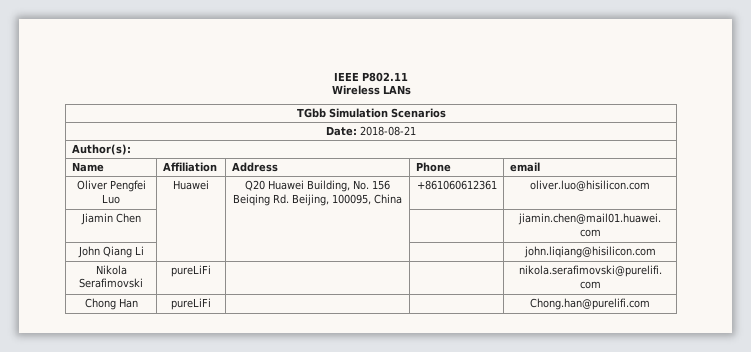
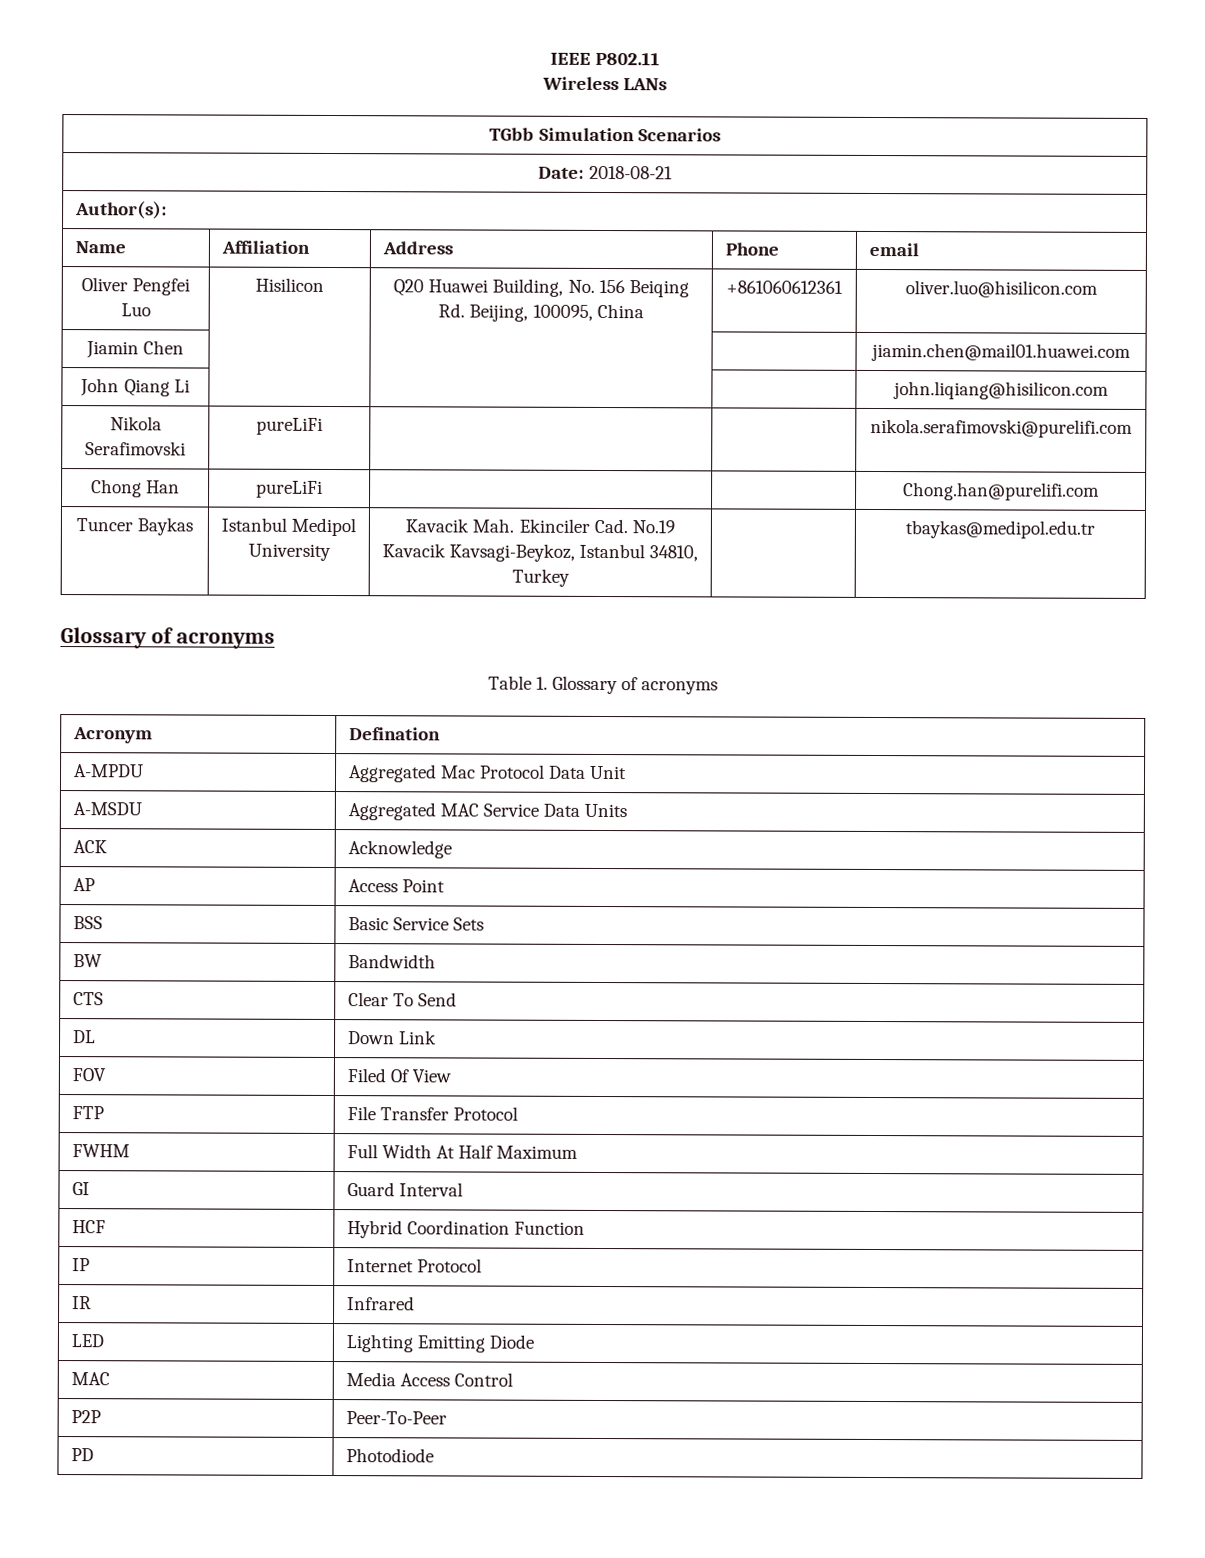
[173,180,209,190] Huawei -> [255,277,324,292] Hisilicon
(650, 304) none -> [75,517,194,536] [220,517,357,537] [247,543,331,562] [405,518,675,534] [381,543,699,562] [511,568,570,587] [905,520,1095,539] [60,627,275,649] [487,675,719,695] [72,727,153,744] [348,727,441,741] [73,764,144,778] [347,764,628,783] [72,802,142,816] [347,802,628,821] [72,840,107,854] [347,840,452,859] [72,878,95,892] [347,879,445,893] [72,916,103,930] [347,917,485,931] [72,954,102,968] [347,954,436,969] [72,992,104,1006] [347,992,458,1007] [72,1030,96,1044] [347,1030,437,1045] [71,1068,106,1082] [346,1068,452,1083] [71,1106,104,1120] [346,1106,519,1121] [71,1144,130,1158] [346,1144,579,1159] [71,1182,90,1196] [346,1182,463,1197] [71,1220,106,1234] [346,1220,586,1239] [71,1258,90,1272] [346,1258,482,1273] [71,1296,92,1310] [346,1296,415,1311] [70,1334,104,1348] [345,1334,535,1353] [70,1372,110,1386] [345,1372,514,1387] [70,1410,101,1424] [345,1411,447,1425] [70,1448,94,1462] [345,1448,434,1463] // Tuncer Baykas | Istanbul Medipol University | Kavacik Mah. Ekinciler Cad. No.19 Kavacik Kavsagi-Beykoz, Istanbul 34810, Turkey | | tbaykas@medipol.edu.tr // Glossary of acronyms // Table 1. Glossary of acronyms // Acronym | Defination // A-MPDU | Aggregated Mac Protocol Data Unit // A-MSDU | Aggregated MAC Service Data Units // ACK | Acknowledge // AP | Access Point // BSS | Basic Service Sets // BW | Bandwidth // CTS | Clear To Send // DL | Down Link // FOV | Filed Of View // FTP | File Transfer Protocol // FWHM | Full Width At Half Maximum // GI | Guard Interval // HCF | Hybrid Coordination Function // IP | Internet Protocol // IR | Infrared // LED | Lighting Emitting Diode // MAC | Media Access Control // P2P | Peer-To-Peer // PD | Photodiode

